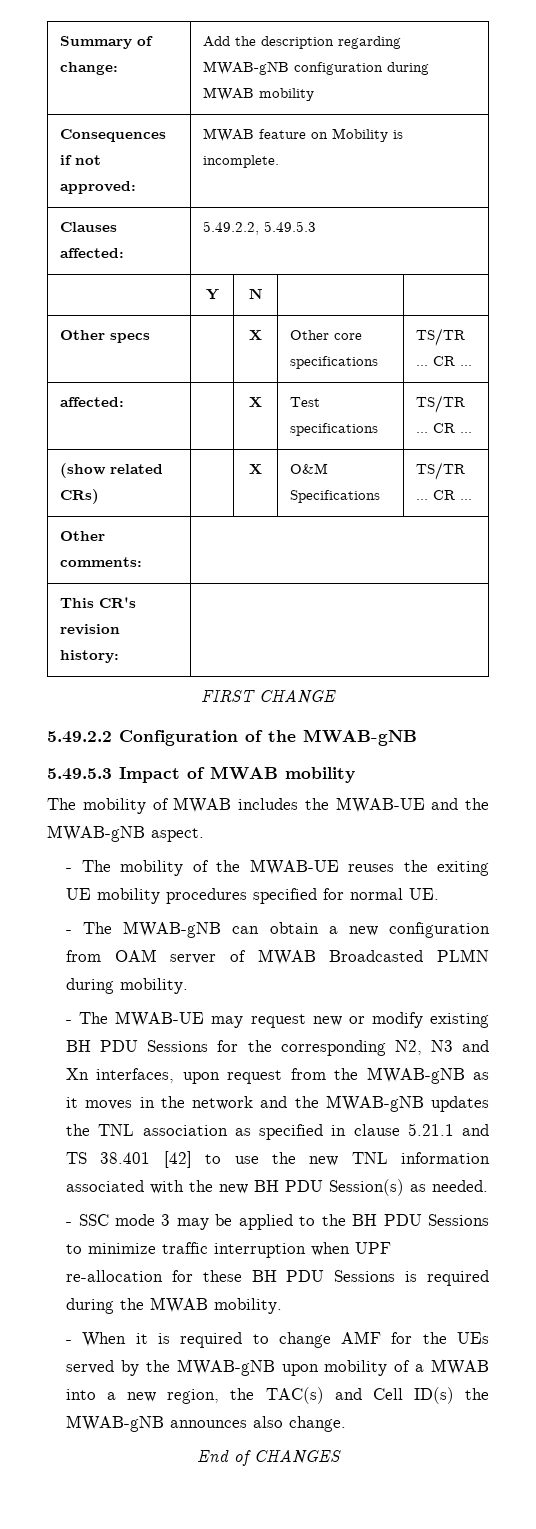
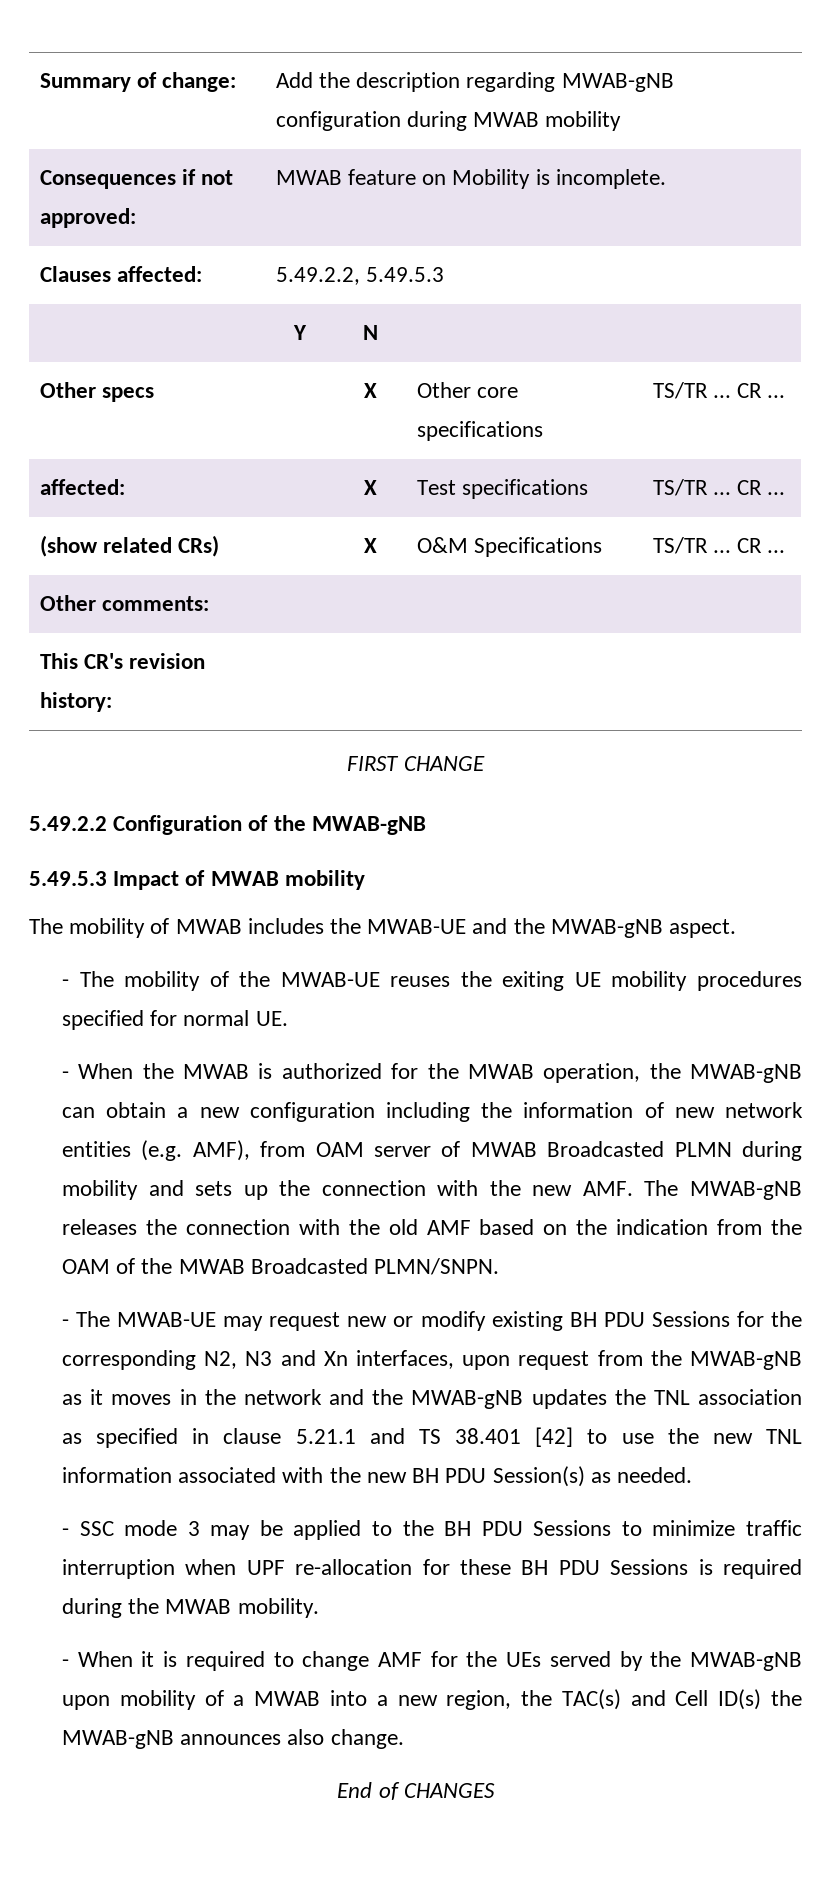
[83,922,113,934] The -> [78,1063,681,1083] When the MWAB is authorized for the MWAB operation, the
(491, 930) none -> [386,1102,803,1122] [62,1140,250,1161] including the information of new network entities (e.g. AMF),
[120,978,189,994] mobility. -> [62,1180,802,1200] [62,1219,802,1235] [62,1258,500,1275] mobility and sets up the connection with the new AMF. The MWAB-gNB releases the connection with the old AMF based on the indication from the OAM of the MWAB Broadcasted PLMN/SNPN.

